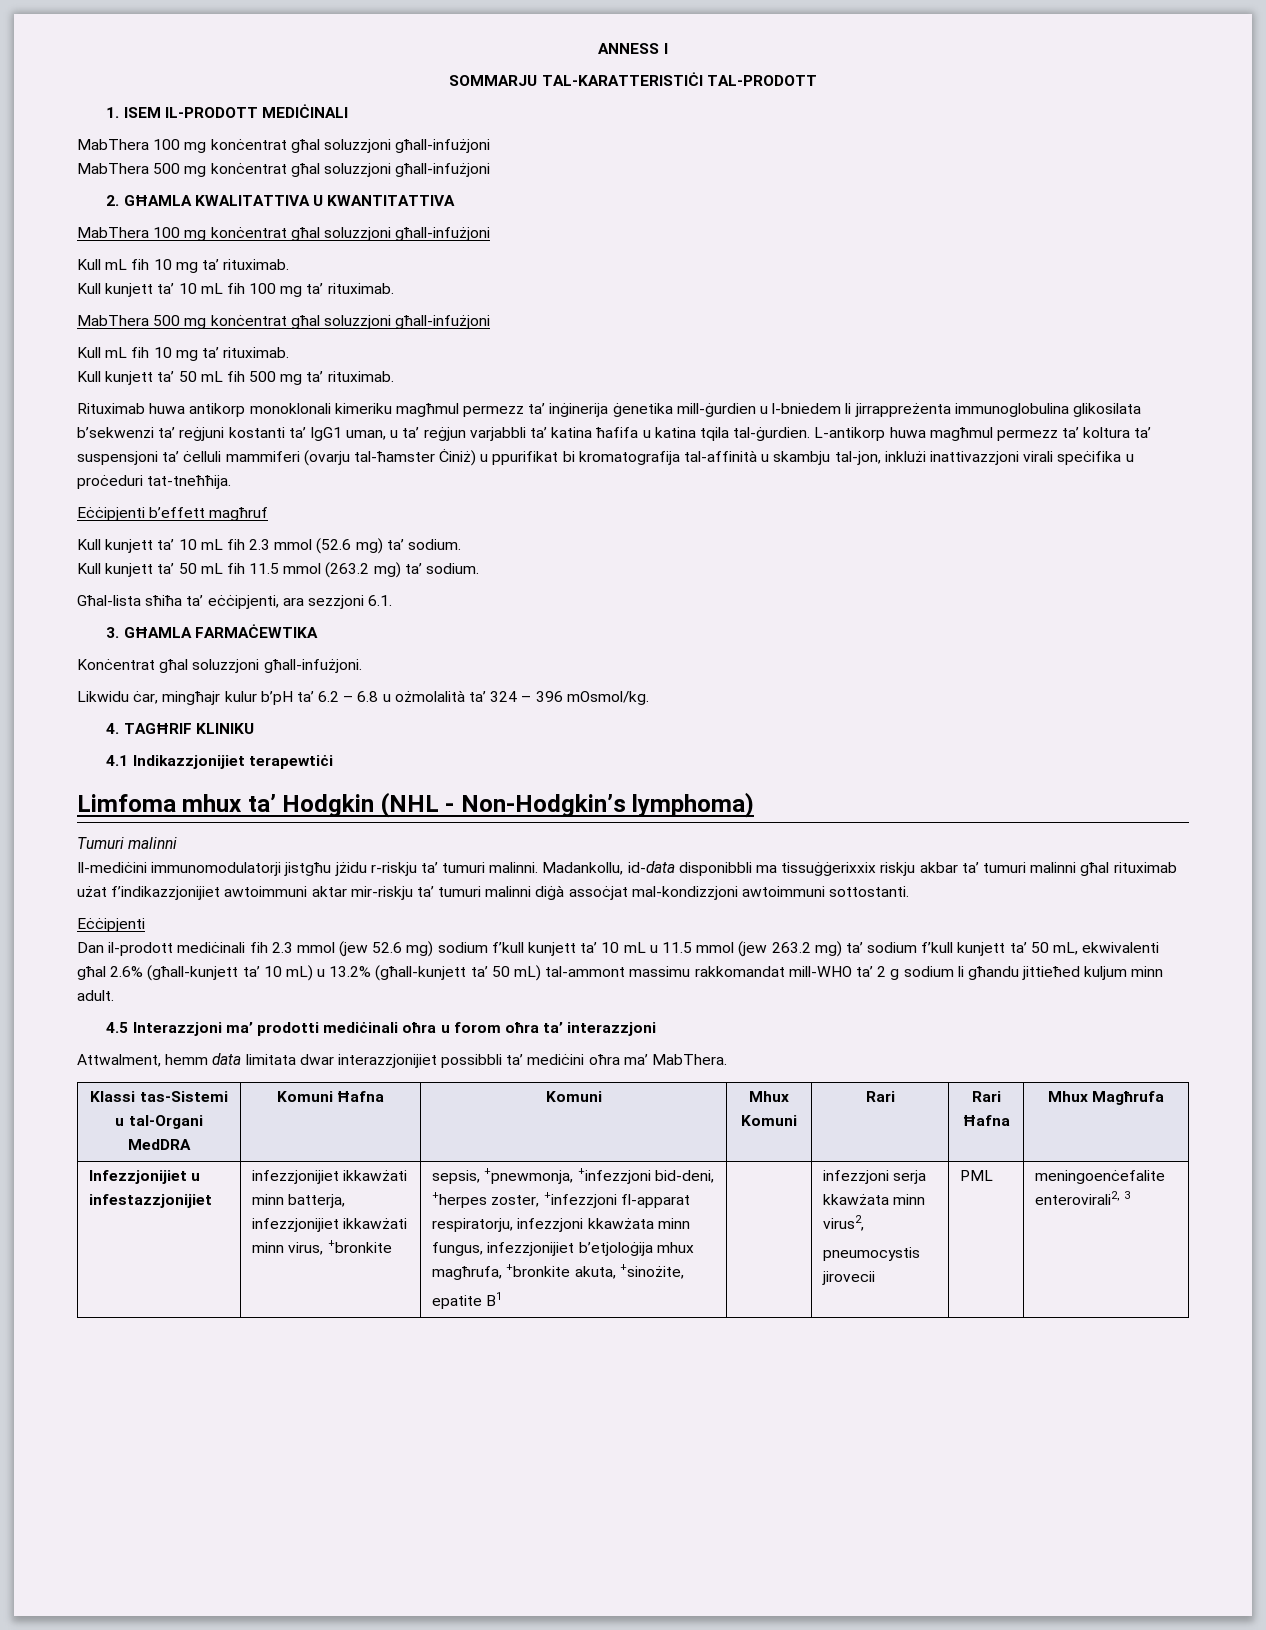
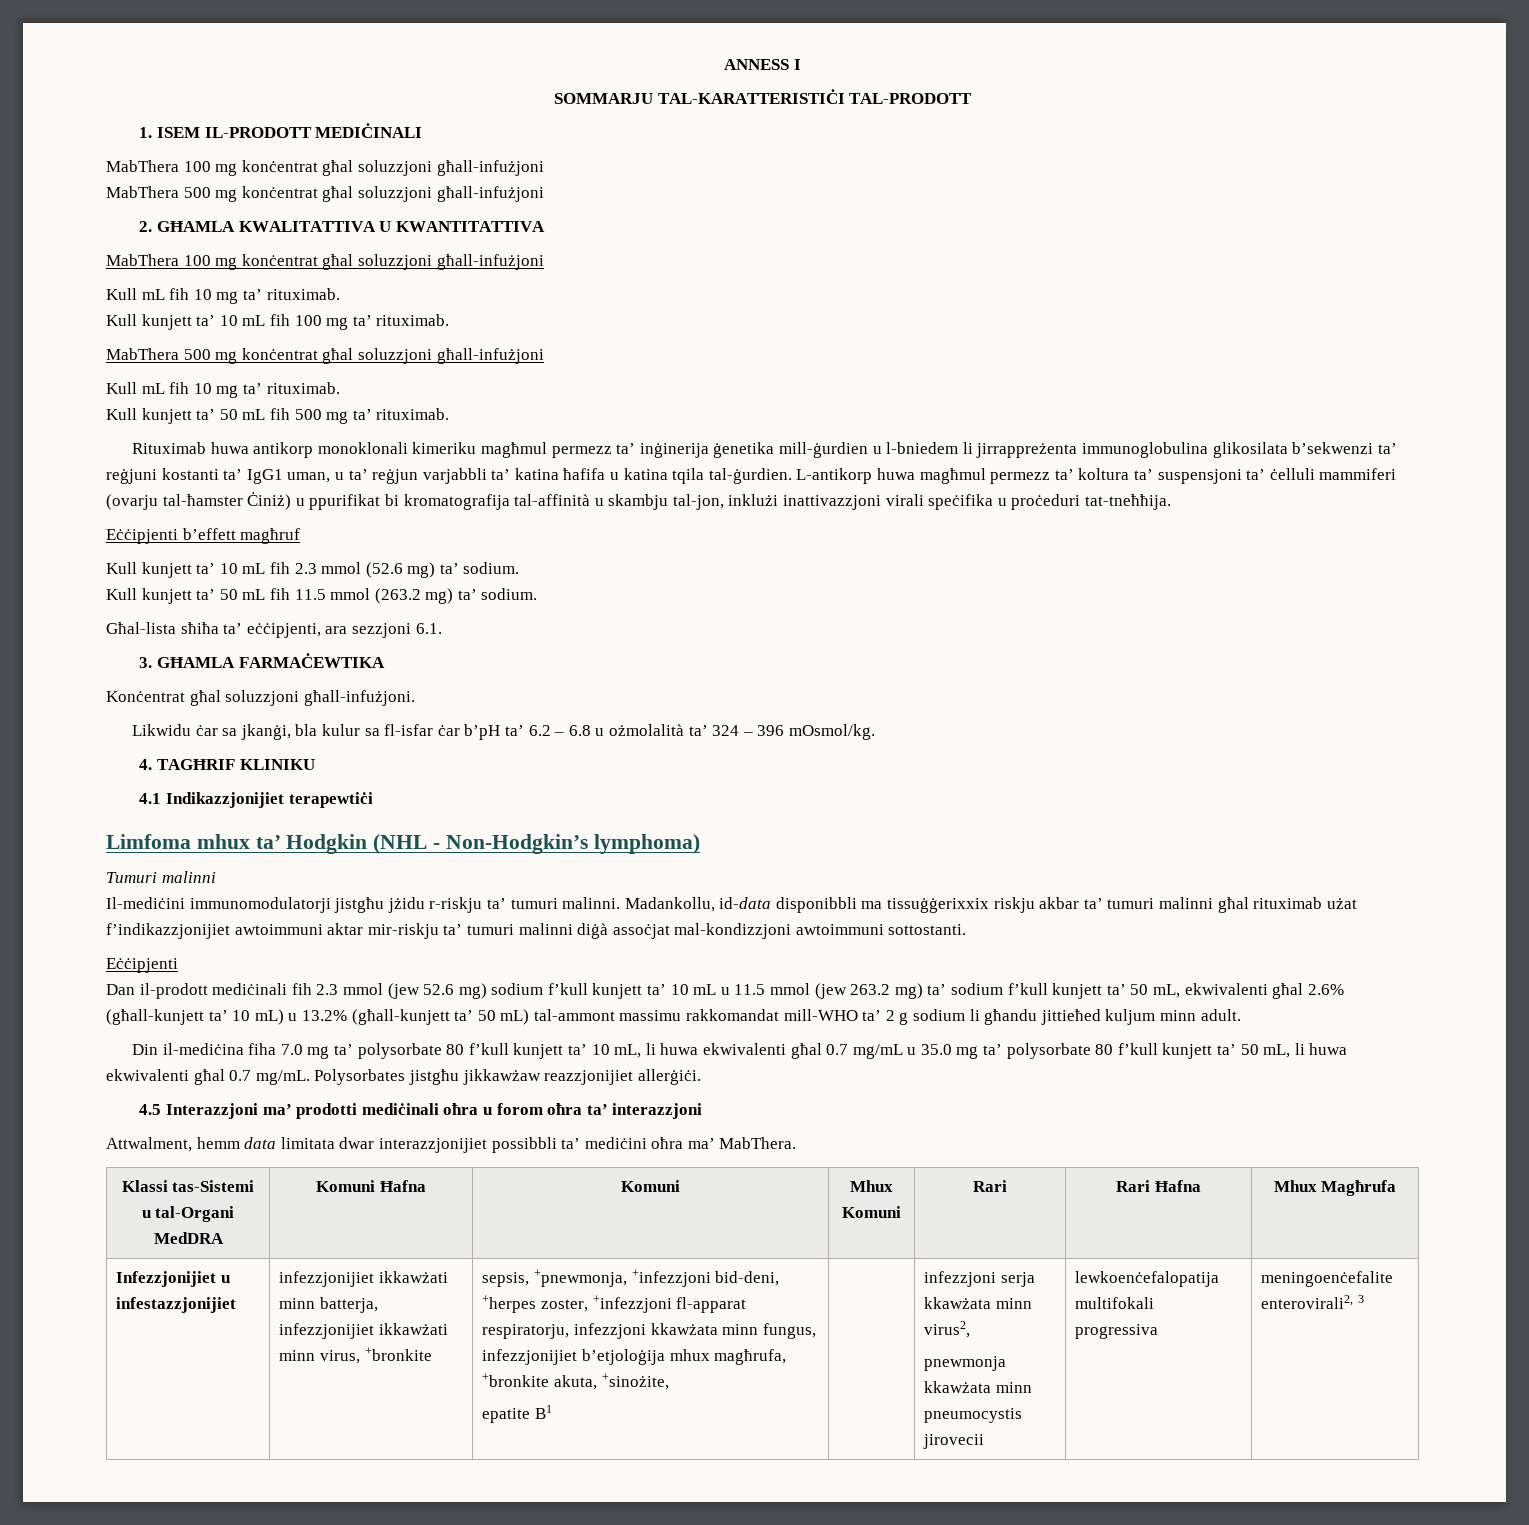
[133,691,257,705] ċar, mingħajr kulur -> [195,724,460,740] ċar sa jkanġi, bla kulur sa fl-isfar ċar
(114, 995) none -> [132,1043,1348,1059] [106,1069,701,1085] // Din il-mediċina fiha 7.0 mg ta’ polysorbate 80 f’kull kunjett ta’ 10 mL, li huwa ekwivalenti għal 0.7 mg/mL u 35.0 mg ta’ polysorbate 80 f’kull kunjett ta’ 50 mL, li huwa ekwivalenti għal 0.7 mg/mL. Polysorbates jistgħu jikkawżaw reazzjonijiet allerġiċi.
(865, 1223) none -> [924,1356,1007,1371] [924,1381,1032,1393] pnewmonja kkawżata minn
[960,1170,994,1181] PML -> [1075,1271,1220,1287] [1075,1297,1155,1309] [1075,1324,1159,1339] lewkoenċefalopatija multifokali progressiva

